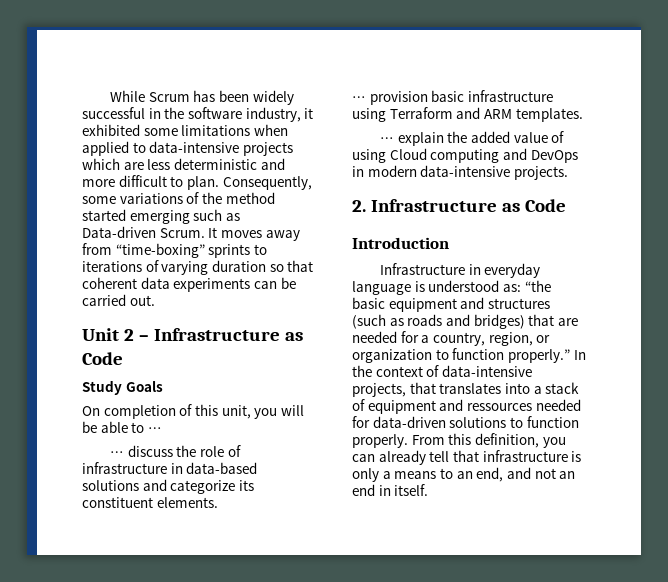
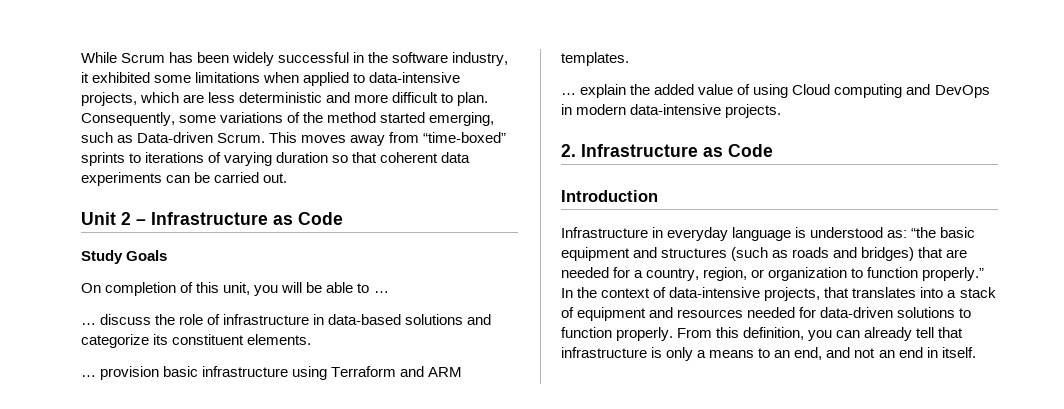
[242,142,293,156] projects -> [81,92,137,106] projects,
[129,210,190,224] emerging -> [429,112,495,126] emerging,
[208,227,218,238] It -> [269,132,298,143] This
[115,243,205,258] “time-boxing” -> [423,132,507,143] “time-boxed”
[466,403,532,411] ressources -> [677,309,744,318] resources

